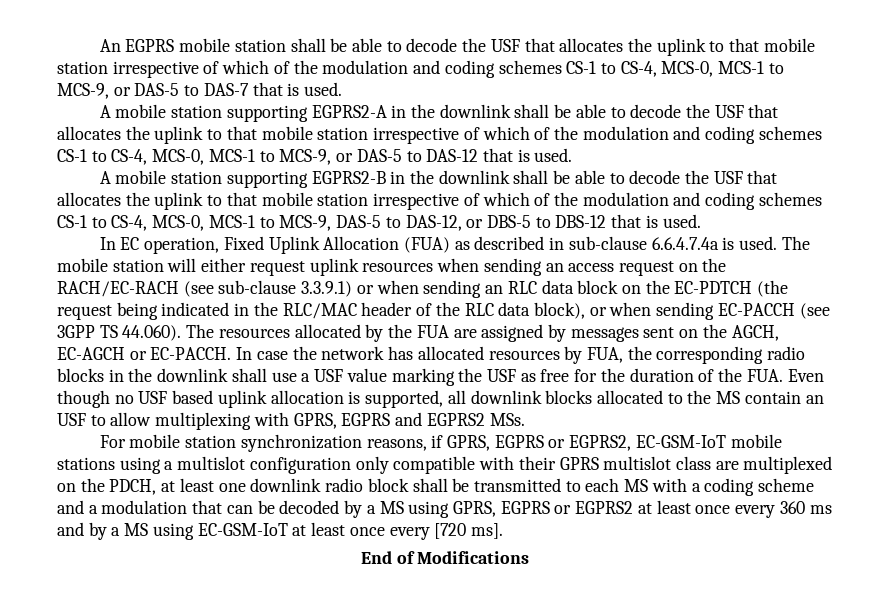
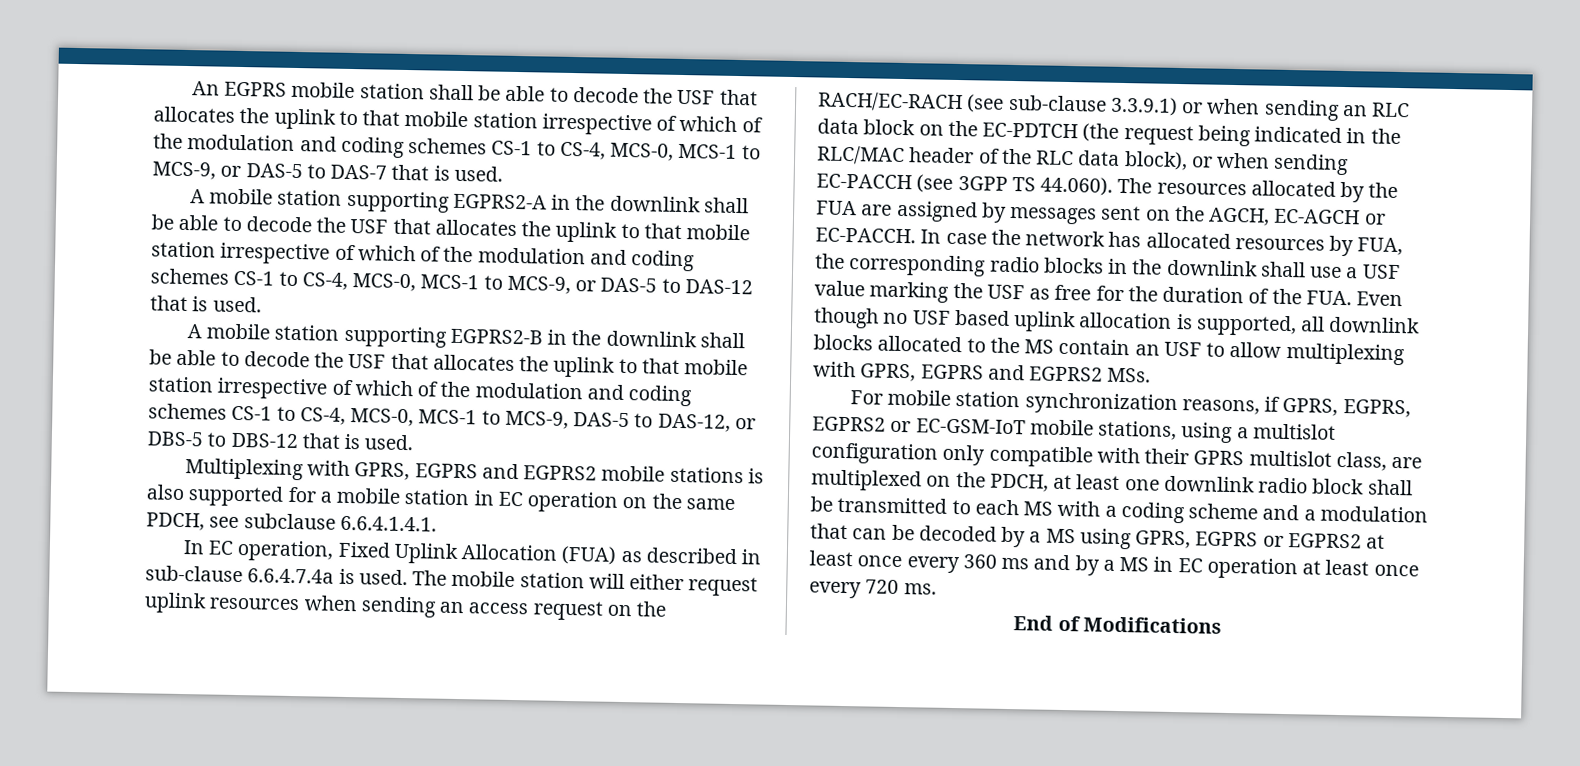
(701, 221) none -> [184,458,764,484] [146,484,735,513] [146,512,437,532] // Multiplexing with GPRS, EGPRS and EGPRS2 mobile stations is also supported for a mobile station in EC operation on the same PDCH, see subclause 6.6.4.1.4.1.
[494,435,632,451] EGPRS or EGPRS2, -> [1342,399,1411,418] [812,416,912,433] EGPRS, EGPRS2 or
[57,457,115,470] stations -> [1098,420,1178,441] stations,
[675,456,711,470] class -> [1335,451,1387,471] class,
[152,522,503,540] using EC-GSM-IoT at least once every [720 ms]. -> [1153,556,1419,580] [809,579,937,599] in EC operation at least once every 720 ms.

